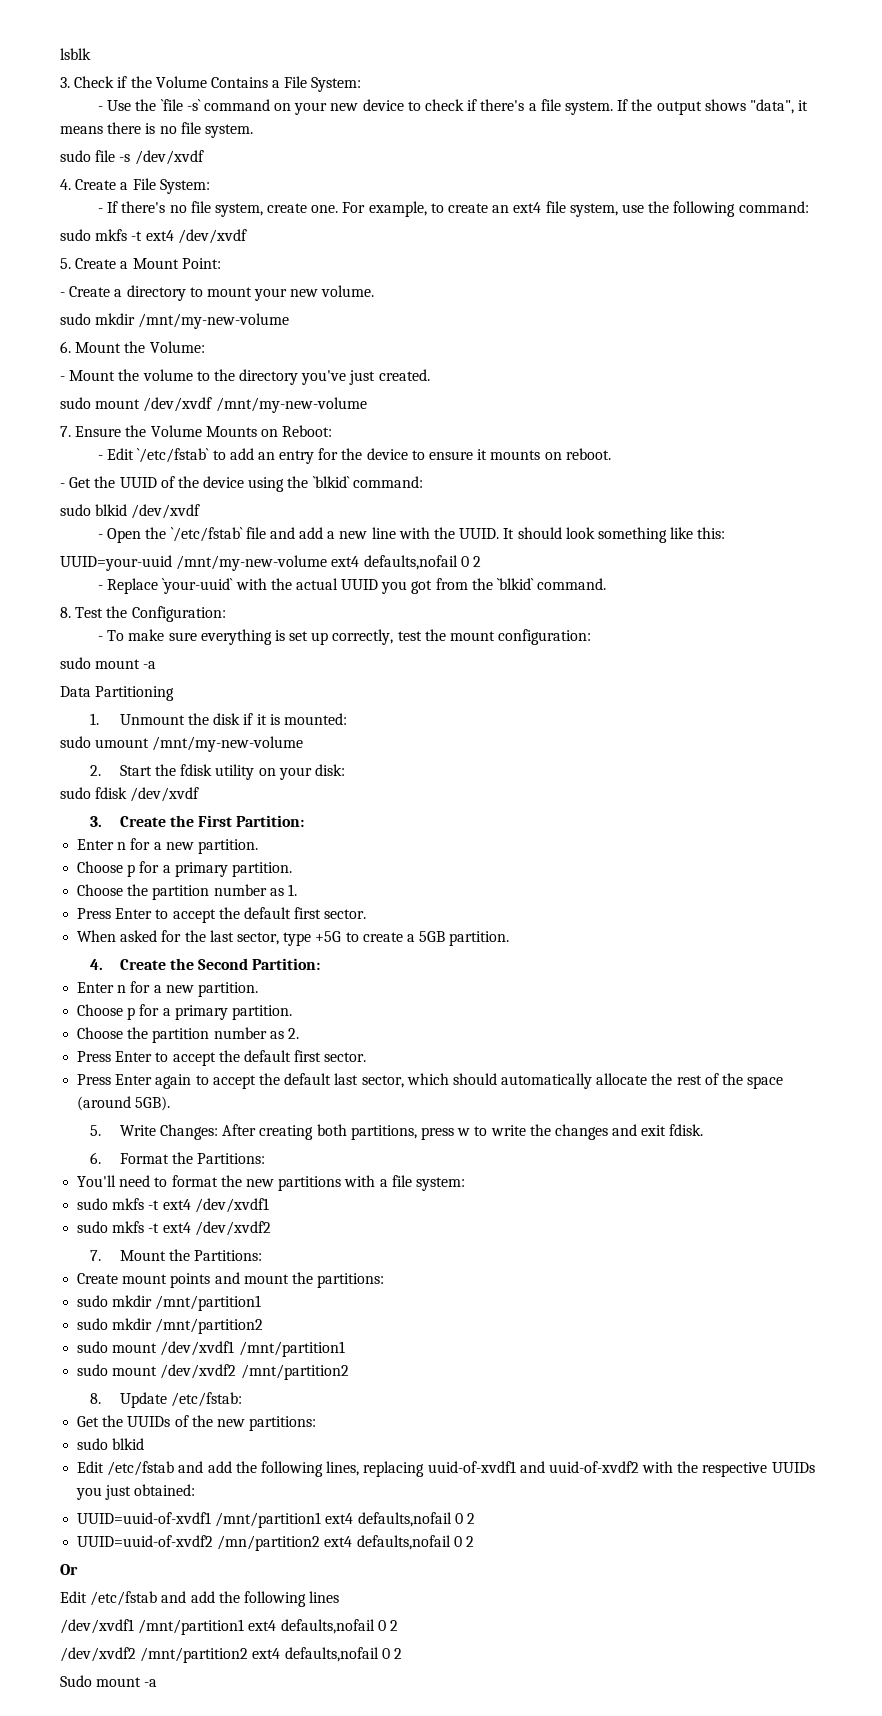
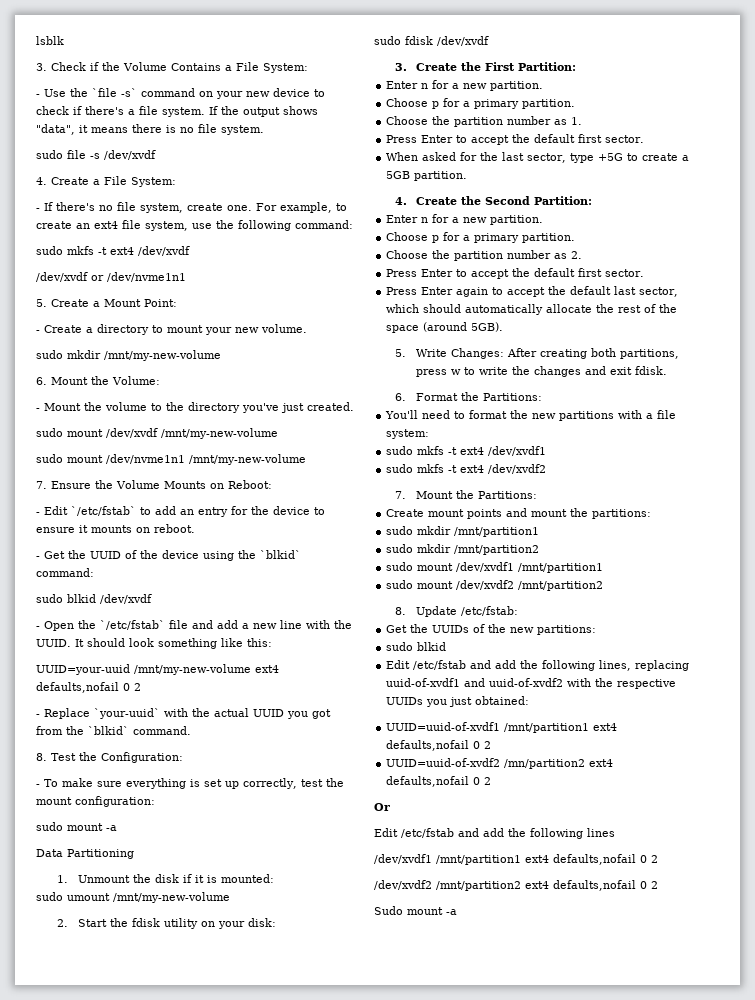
(247, 236) none -> [36,272,186,282] // /dev/xvdf or /dev/nvme1n1
(367, 405) none -> [36,454,306,465] // sudo mount /dev/nvme1n1 /mnt/my-new-volume

